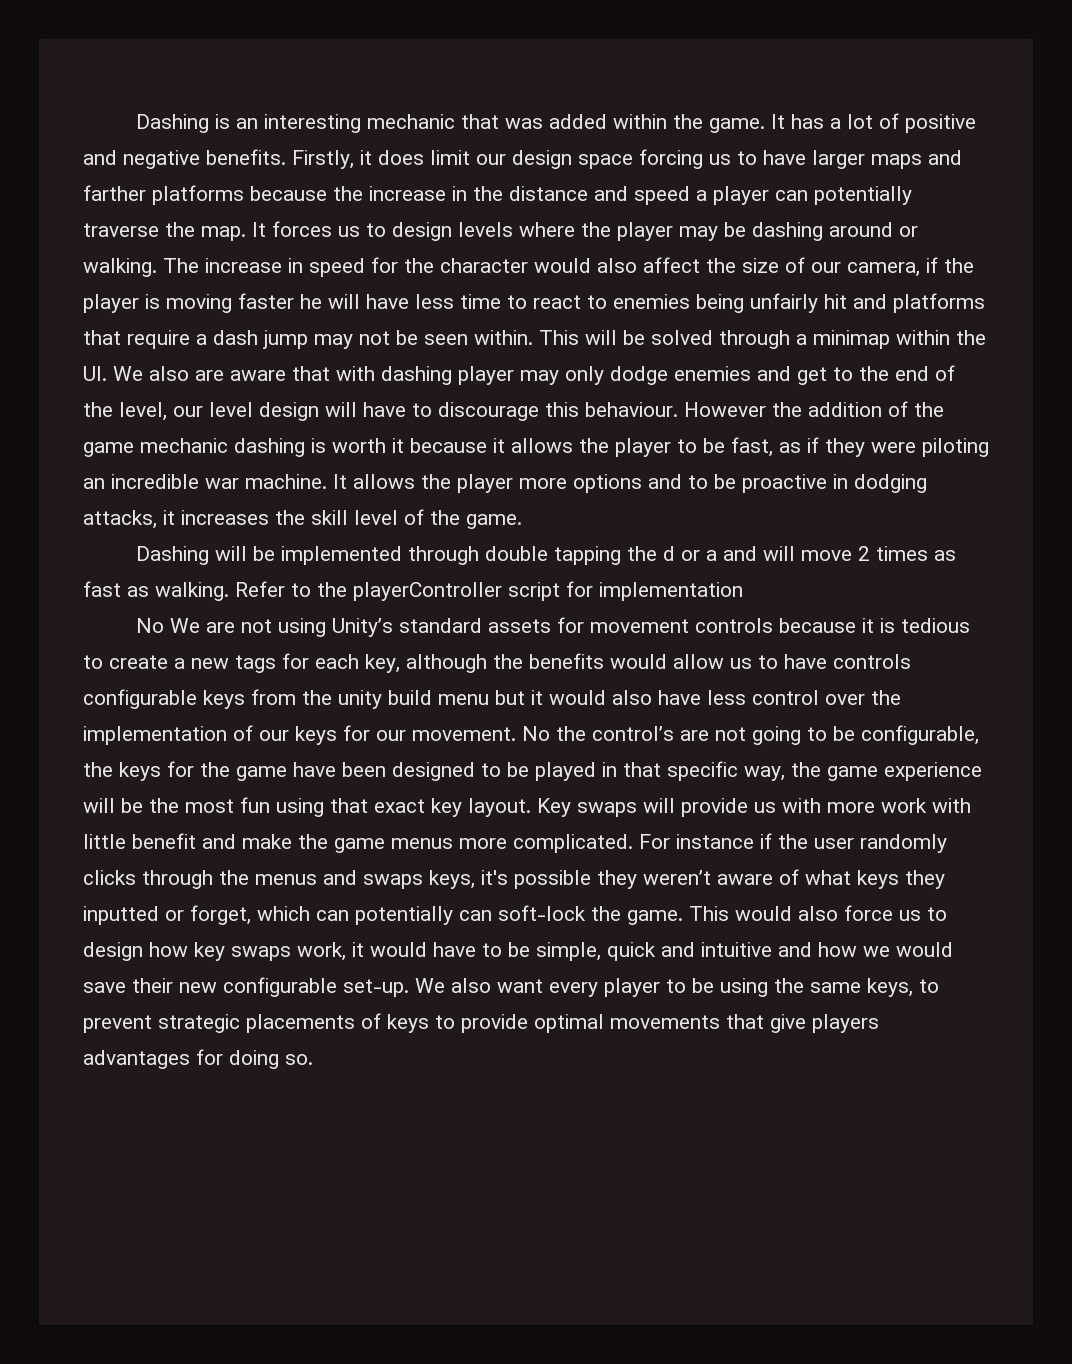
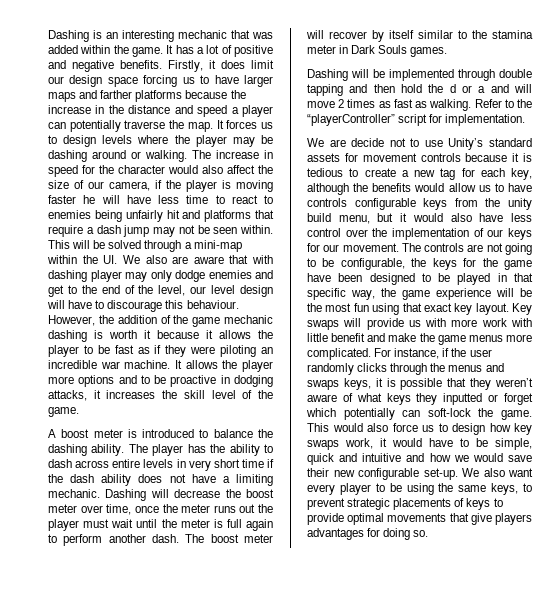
[813,330,890,349] minimap -> [193,240,242,252] mini-map
[684,402,766,417] However -> [48,315,95,326] However,
[731,437,773,457] fast, -> [114,345,134,354] fast
(522, 521) none -> [48,429,273,438] [48,444,273,456] [48,459,274,471] [48,474,273,486] [48,489,274,501] [48,504,273,515] [48,519,273,531] [48,534,273,546] [306,30,533,42] [307,45,448,57] // A boost meter is introduced to balance the dashing ability. The player has the ability to dash across entire levels in very short time if the dash ability does not have a limiting mechanic. Dashing will decrease the boost meter over time, once the meter runs out the player must wait until the meter is full again to perform another dash. The boost meter will recover by itself similar to the stamina meter in Dark Souls games.
(621, 555) none -> [349,84,422,93] and then hold
[353,582,502,601] playerController -> [307,114,395,126] “playerController”
[599,582,743,601] [135,618,326,637] implementation // No We are not using -> [445,114,526,126] [307,138,443,147] implementation. // We are decide not to use
[235,655,276,673] tags -> [440,168,456,180] tag
[438,694,489,705] menu -> [338,215,370,224] menu,
[522,726,674,741] No the control’s -> [401,243,465,252] The controls
[676,834,754,849] instance -> [394,348,440,359] instance,
[481,870,591,889] it's possible -> [375,378,467,390] it is possible that
[190,905,349,925] forget, which can -> [504,393,533,405] [306,408,336,417] forget which

